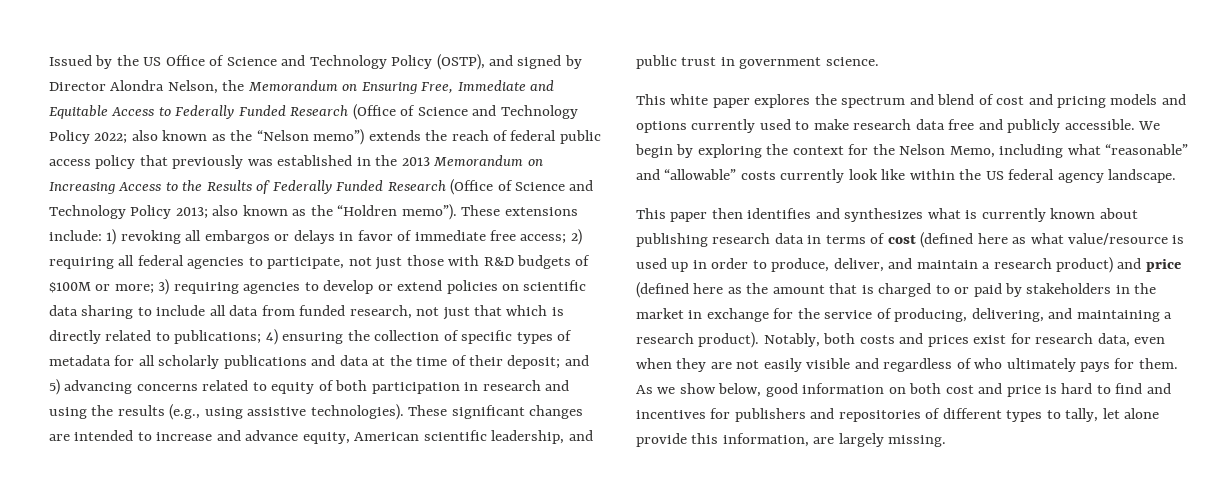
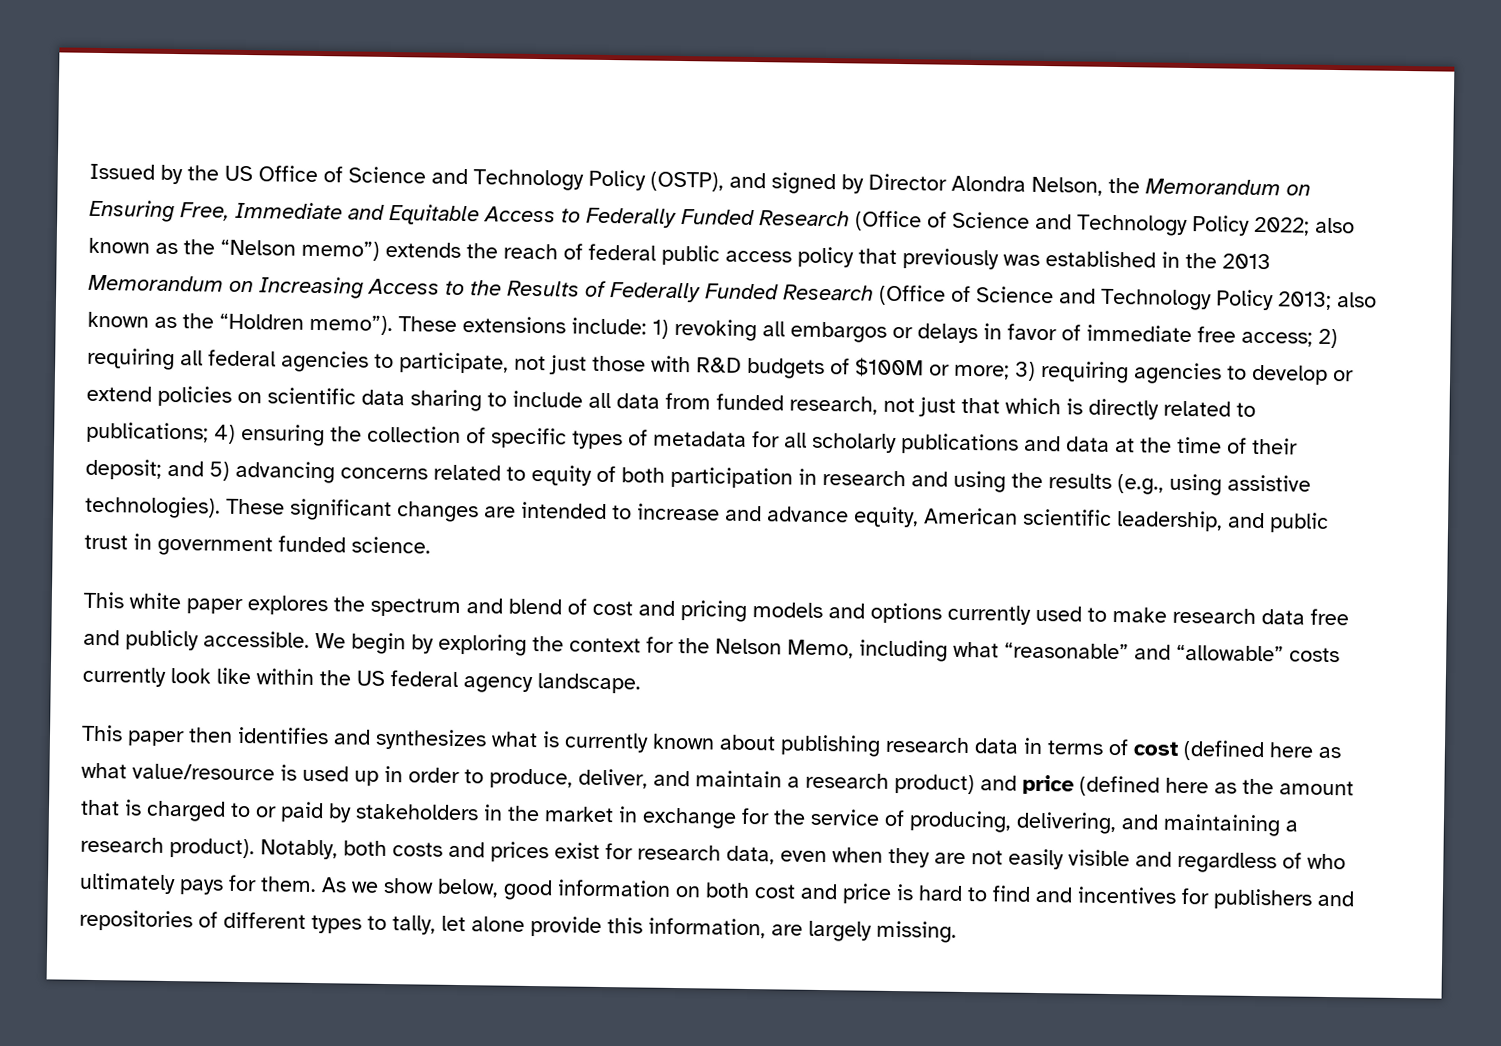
(822, 63) none -> [278,535,346,553] funded

